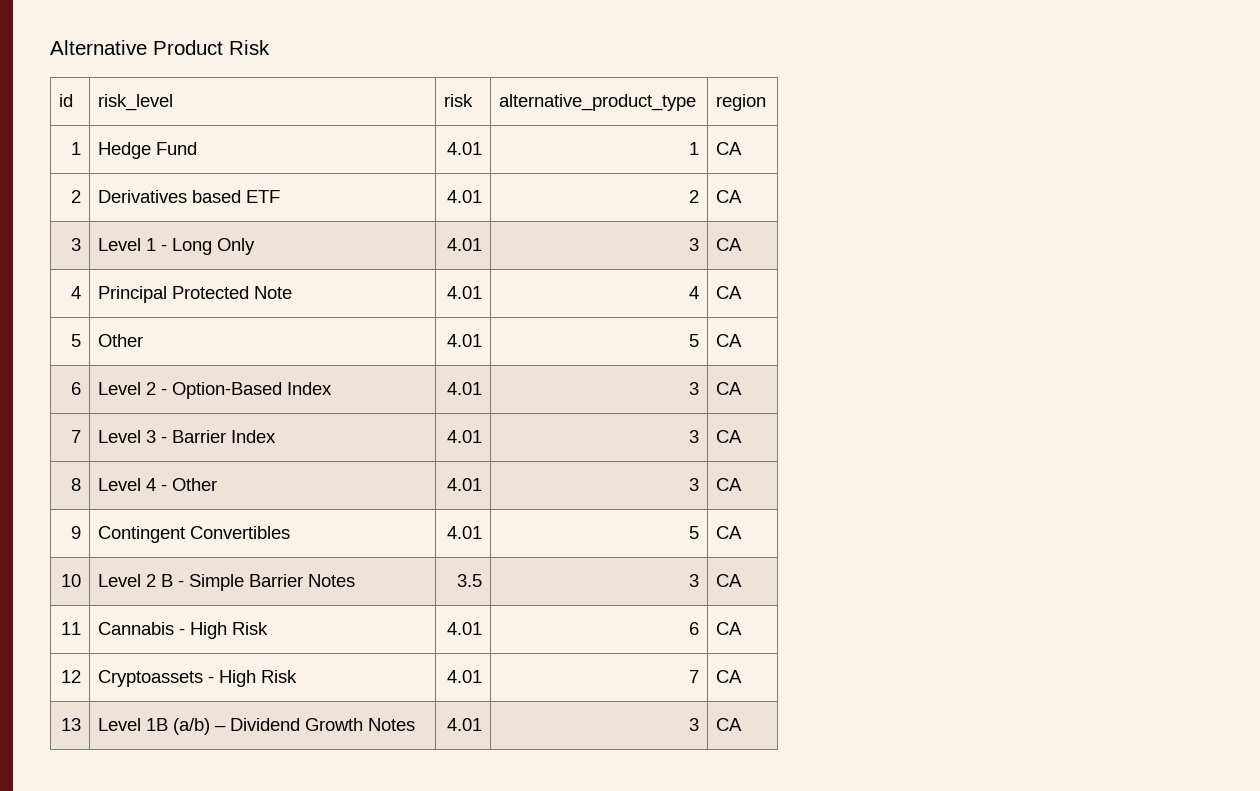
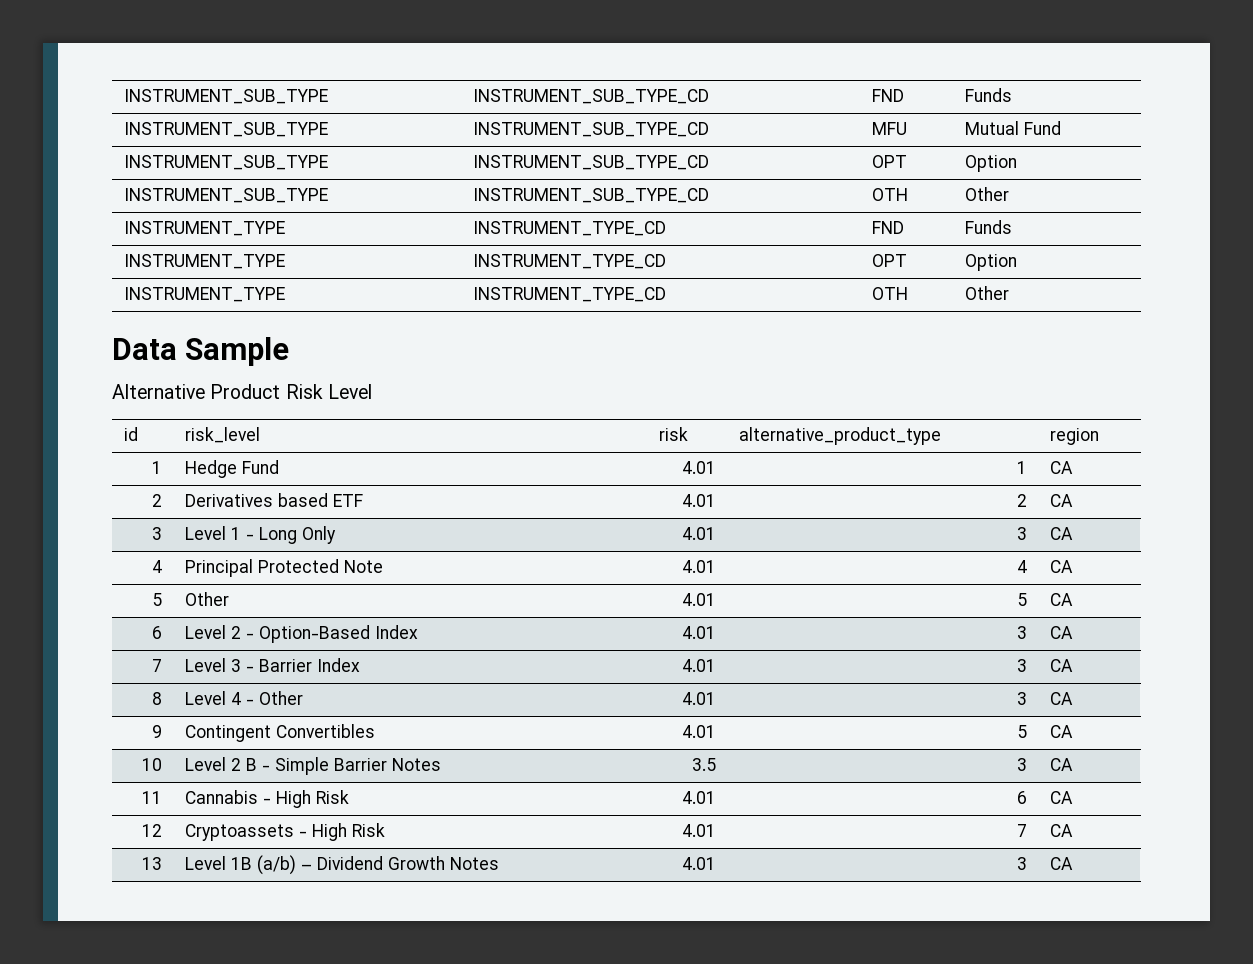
(50, 47) none -> [123,89,328,104] [472,89,709,104] [871,89,904,102] [964,88,1012,102] [123,122,328,137] [472,122,709,137] [871,122,907,135] [964,121,1061,135] [123,155,328,170] [472,155,709,170] [871,155,907,168] [964,155,1017,172] [123,188,328,203] [472,188,709,203] [871,188,908,201] [964,187,1009,201] [123,221,285,236] [472,221,666,236] [871,221,904,234] [964,220,1012,234] [123,254,285,269] [472,254,666,269] [871,254,907,267] [964,254,1017,271] [123,287,285,302] [472,287,666,302] [871,287,908,300] [964,286,1009,300] [112,337,290,366] INSTRUMENT_SUB_TYPE | INSTRUMENT_SUB_TYPE_CD | FND | Funds // INSTRUMENT_SUB_TYPE | INSTRUMENT_SUB_TYPE_CD | MFU | Mutual Fund // INSTRUMENT_SUB_TYPE | INSTRUMENT_SUB_TYPE_CD | OPT | Option // INSTRUMENT_SUB_TYPE | INSTRUMENT_SUB_TYPE_CD | OTH | Other // INSTRUMENT_TYPE | INSTRUMENT_TYPE_CD | FND | Funds // INSTRUMENT_TYPE | INSTRUMENT_TYPE_CD | OPT | Option // INSTRUMENT_TYPE | INSTRUMENT_TYPE_CD | OTH | Other // Data Sample //
(270, 47) none -> [327,384,372,399] Level

